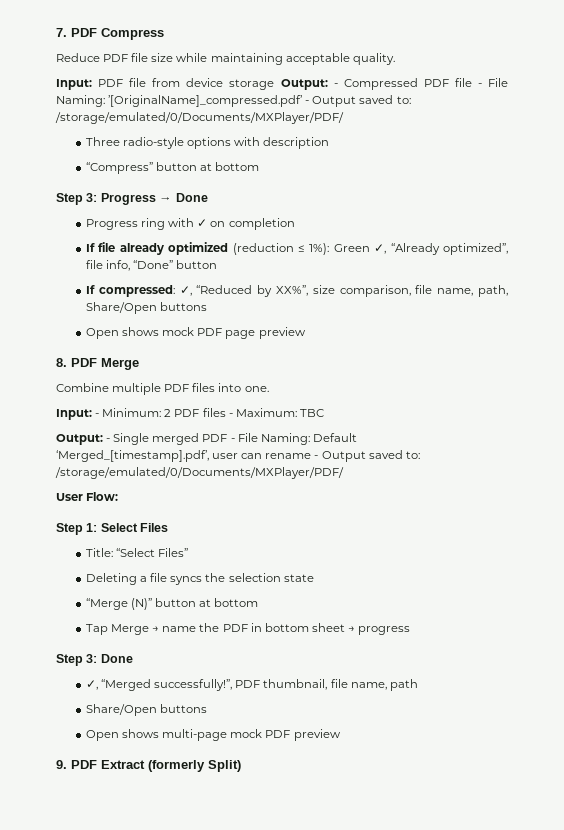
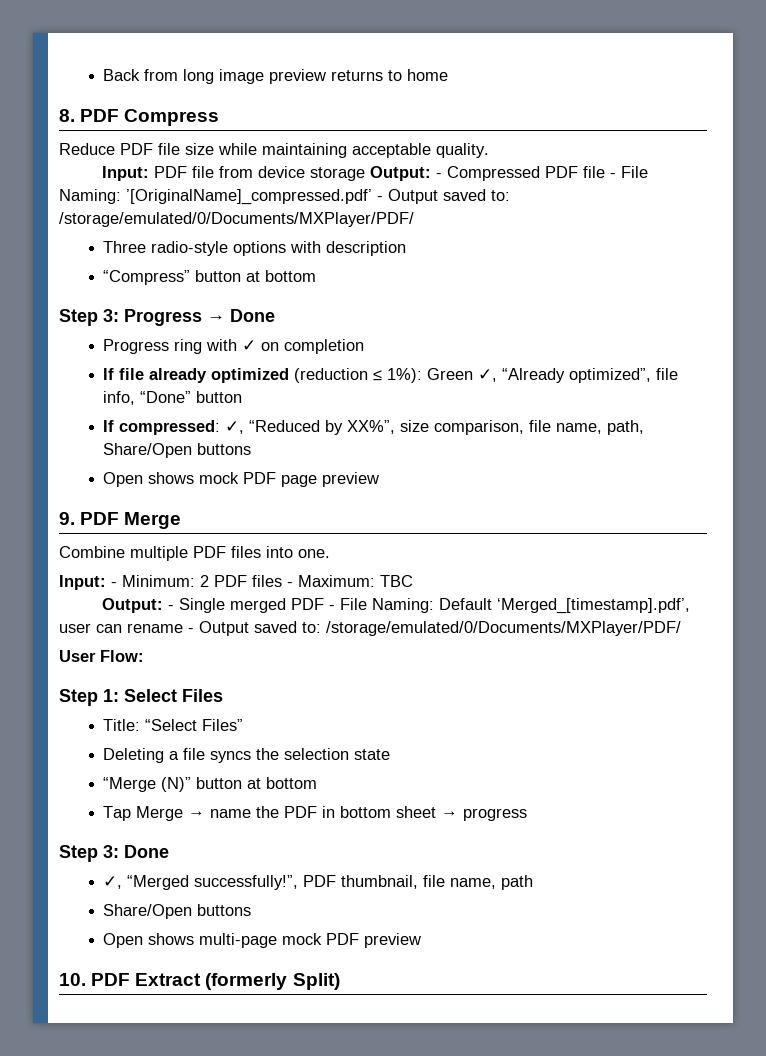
[56,28,67,37] 7. -> [103,69,449,84] [59,109,75,122] Back from long image preview returns to home // 8.
[56,358,67,367] 8. -> [59,512,75,525] 9.
[56,760,67,769] 9. -> [59,973,86,986] 10.

